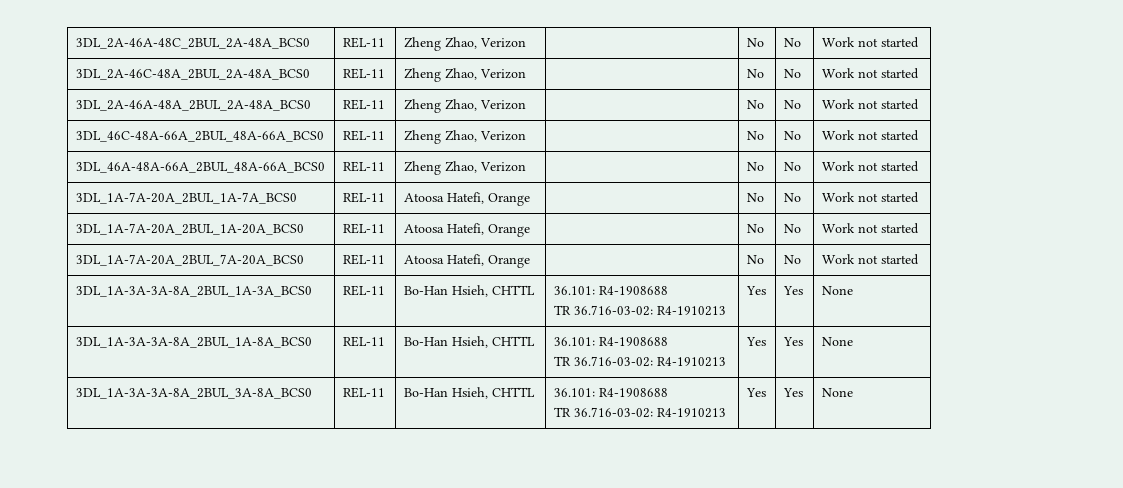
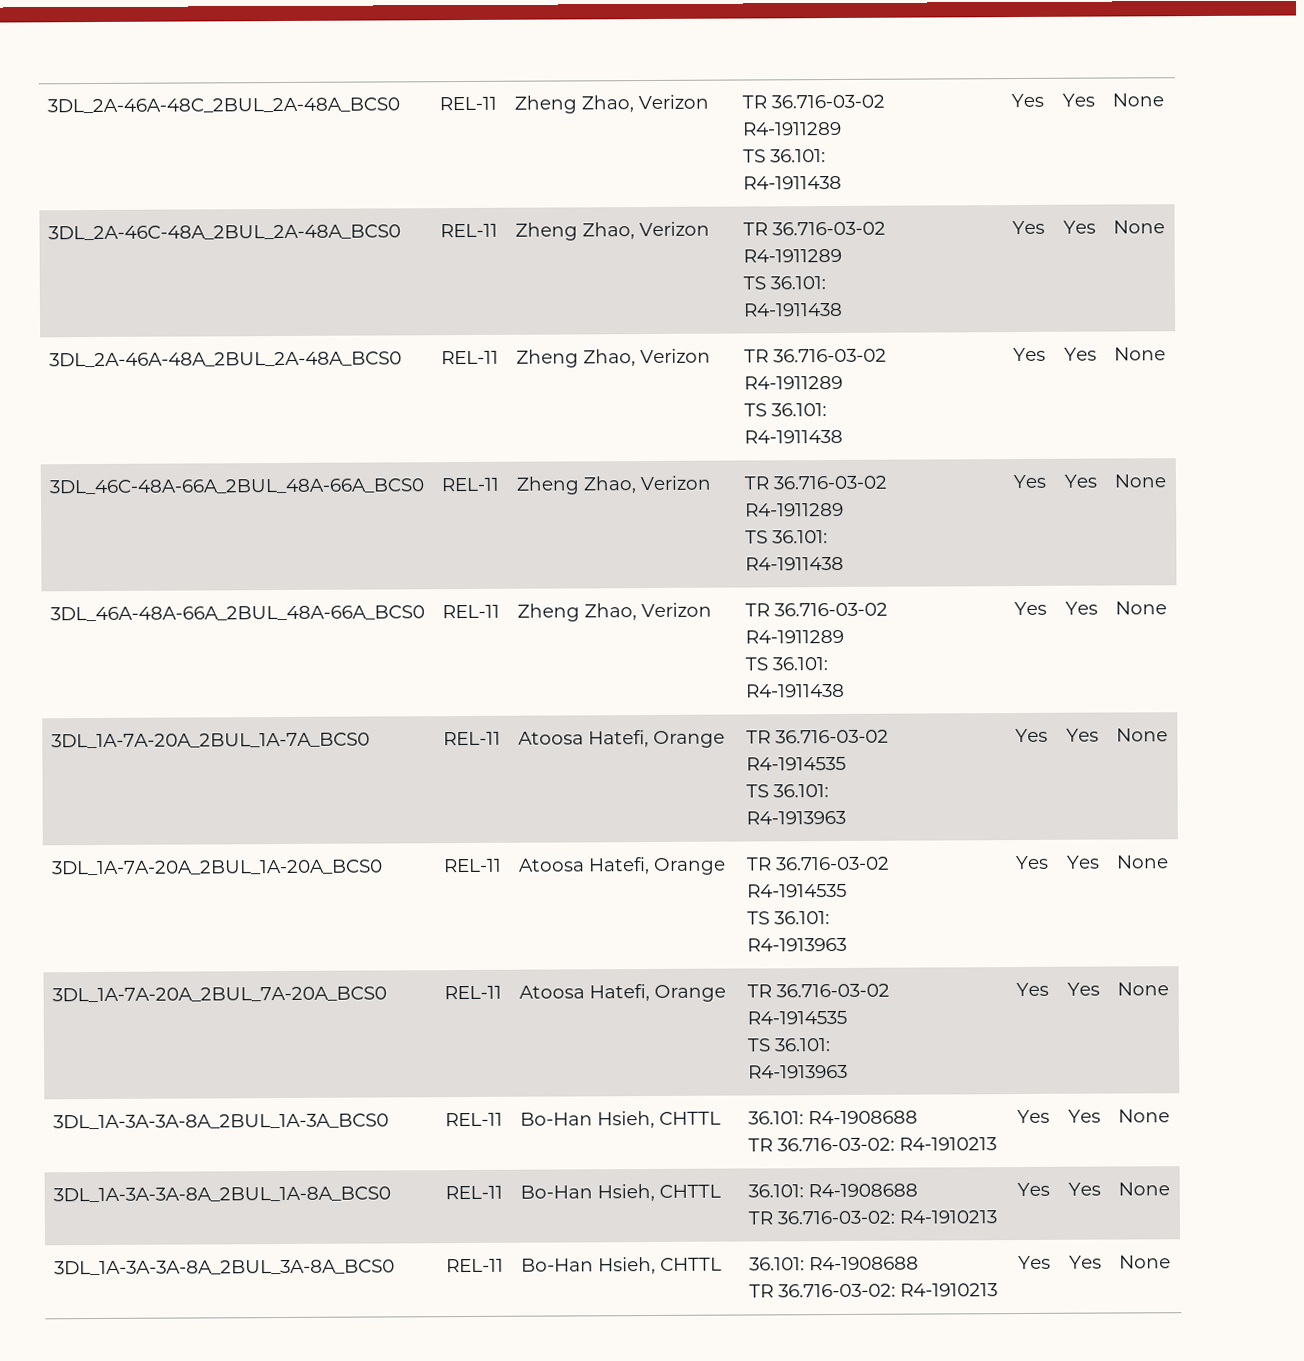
[746,38,764,47] [783,38,801,47] [821,37,919,48] | No | No | Work not started -> [741,94,885,109] [741,121,842,136] [742,149,826,163] [742,175,842,190] [1010,93,1044,108] [1061,93,1095,107] [1111,93,1164,107] TR 36.716-03-02 // R4-1911289 // TS 36.101: // R4-1911438 | Yes | Yes | None
[746,69,764,78] [783,69,801,78] [821,68,919,79] | No | No | Work not started -> [742,221,886,236] [742,248,842,263] [742,276,826,290] [742,302,843,317] [1011,220,1045,235] [1062,220,1096,234] [1112,220,1165,234] TR 36.716-03-02 // R4-1911289 // TS 36.101: // R4-1911438 | Yes | Yes | None
[746,100,764,109] [783,100,801,109] [821,99,919,110] | No | No | Work not started -> [743,348,887,363] [743,375,843,390] [743,403,827,417] [743,429,843,444] [1012,347,1046,362] [1063,347,1097,361] [1113,347,1166,361] TR 36.716-03-02 // R4-1911289 // TS 36.101: // R4-1911438 | Yes | Yes | None
[746,131,764,140] [783,131,801,140] [821,130,919,141] | No | No | Work not started -> [743,475,887,490] [744,502,844,517] [744,530,828,544] [744,556,844,571] [1012,474,1046,489] [1063,474,1097,488] [1113,474,1166,488] TR 36.716-03-02 // R4-1911289 // TS 36.101: // R4-1911438 | Yes | Yes | None
[746,162,764,171] [783,162,801,171] [821,161,919,172] | No | No | Work not started -> [744,602,888,617] [744,629,844,644] [744,657,828,671] [745,683,845,698] [1013,601,1047,616] [1064,601,1098,615] [1114,601,1167,615] TR 36.716-03-02 // R4-1911289 // TS 36.101: // R4-1911438 | Yes | Yes | None
[746,193,764,202] [783,193,801,202] [821,192,919,203] | No | No | Work not started -> [745,729,889,744] [745,756,846,771] [745,784,829,798] [745,810,846,825] [1014,728,1048,743] [1065,728,1099,742] [1115,728,1168,742] TR 36.716-03-02 // R4-1914535 // TS 36.101: // R4-1913963 | Yes | Yes | None
[746,224,764,233] [783,224,801,233] [821,223,919,234] | No | No | Work not started -> [745,856,890,871] [746,883,847,898] [746,911,830,925] [746,937,847,952] [1014,855,1049,870] [1065,855,1100,869] [1115,855,1169,869] TR 36.716-03-02 // R4-1914535 // TS 36.101: // R4-1913963 | Yes | Yes | None
[746,255,764,264] [783,255,801,264] [821,254,919,265] | No | No | Work not started -> [746,983,890,998] [746,1010,847,1025] [746,1038,831,1052] [747,1064,848,1079] [1015,982,1049,997] [1066,982,1100,996] [1116,982,1169,996] TR 36.716-03-02 // R4-1914535 // TS 36.101: // R4-1913963 | Yes | Yes | None

